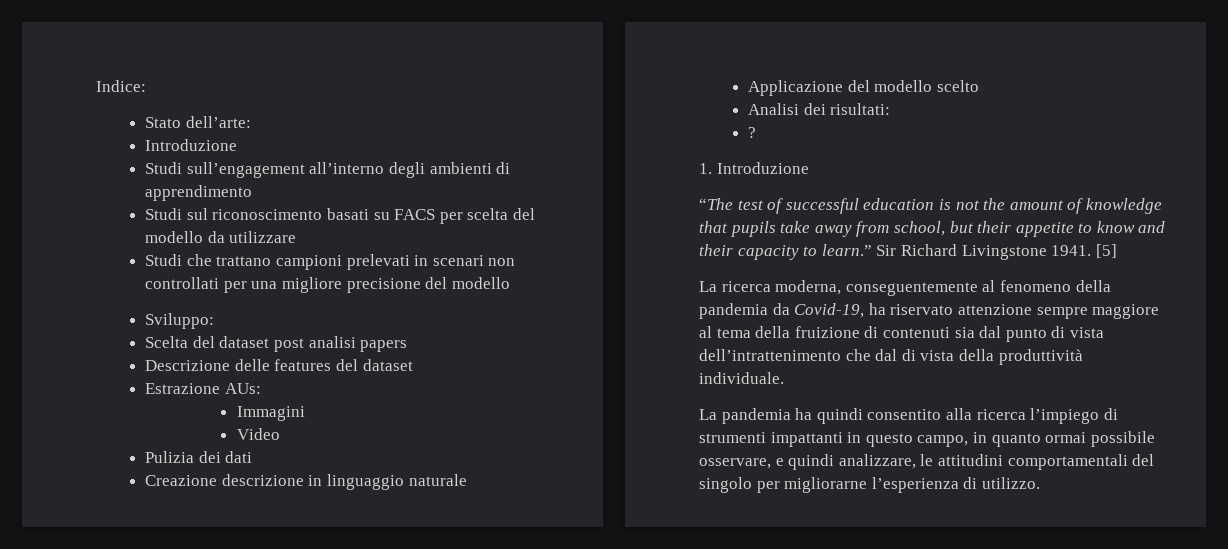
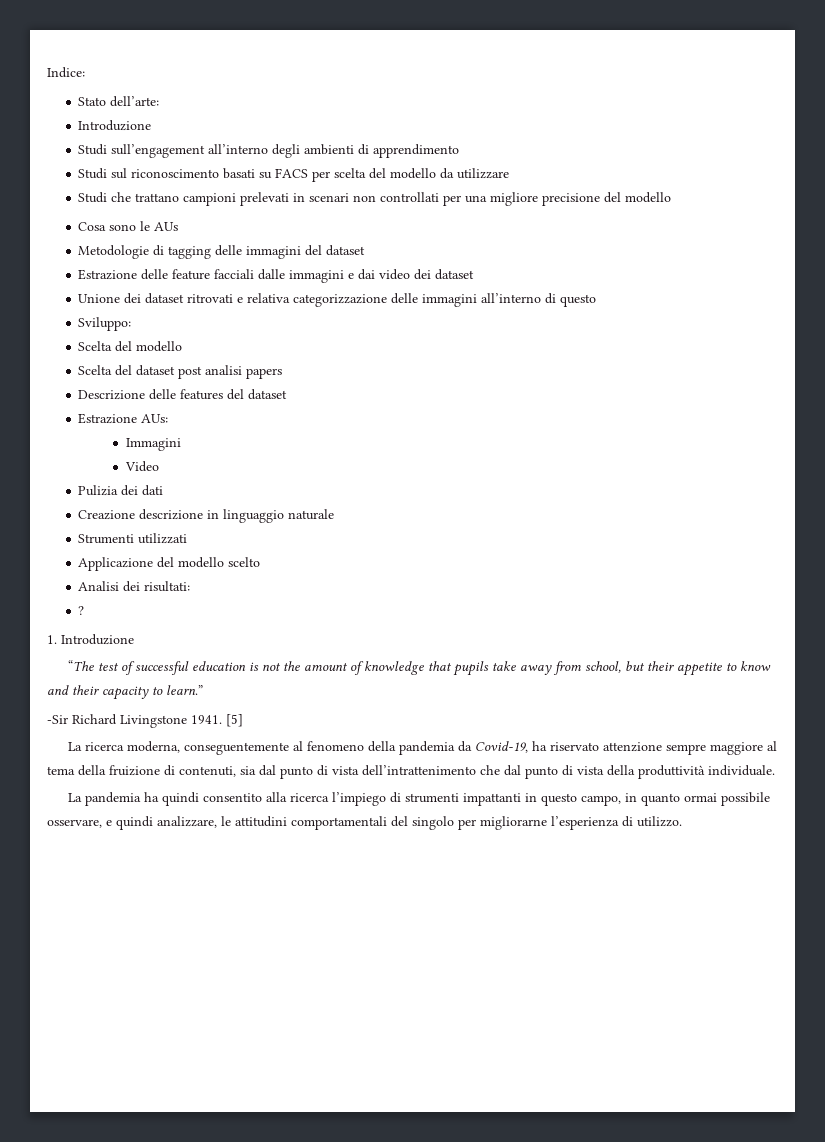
[145,313,215,329] Sviluppo: -> [78,221,179,231] [78,245,366,259] [78,269,475,283] [78,293,597,307] [78,317,132,331] [78,341,183,352] Cosa sono le AUs // Metodologie di tagging delle immagini del dataset // Estrazione delle feature facciali dalle immagini e dai video dei dataset // Unione dei dataset ritrovati e relativa categorizzazione delle immagini all’interno di questo // Sviluppo: // Scelta del modello
(467, 480) none -> [78,533,188,544] // Strumenti utilizzati
[876,245,897,256] Sir -> [47,715,68,724] // -Sir
[882,327,950,338] contenuti -> [179,766,236,777] contenuti,
(898, 355) none -> [525,766,558,779] punto

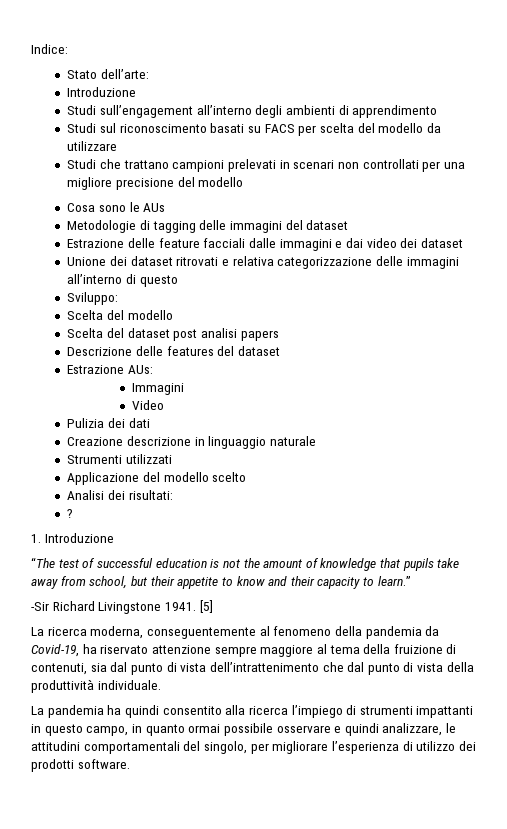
[47,819,102,828] osservare, -> [276,725,331,733] osservare
[412,816,682,830] singolo per migliorarne l’esperienza di utilizzo. -> [203,741,476,754] [31,759,130,772] singolo, per migliorare l’esperienza di utilizzo dei prodotti software.

